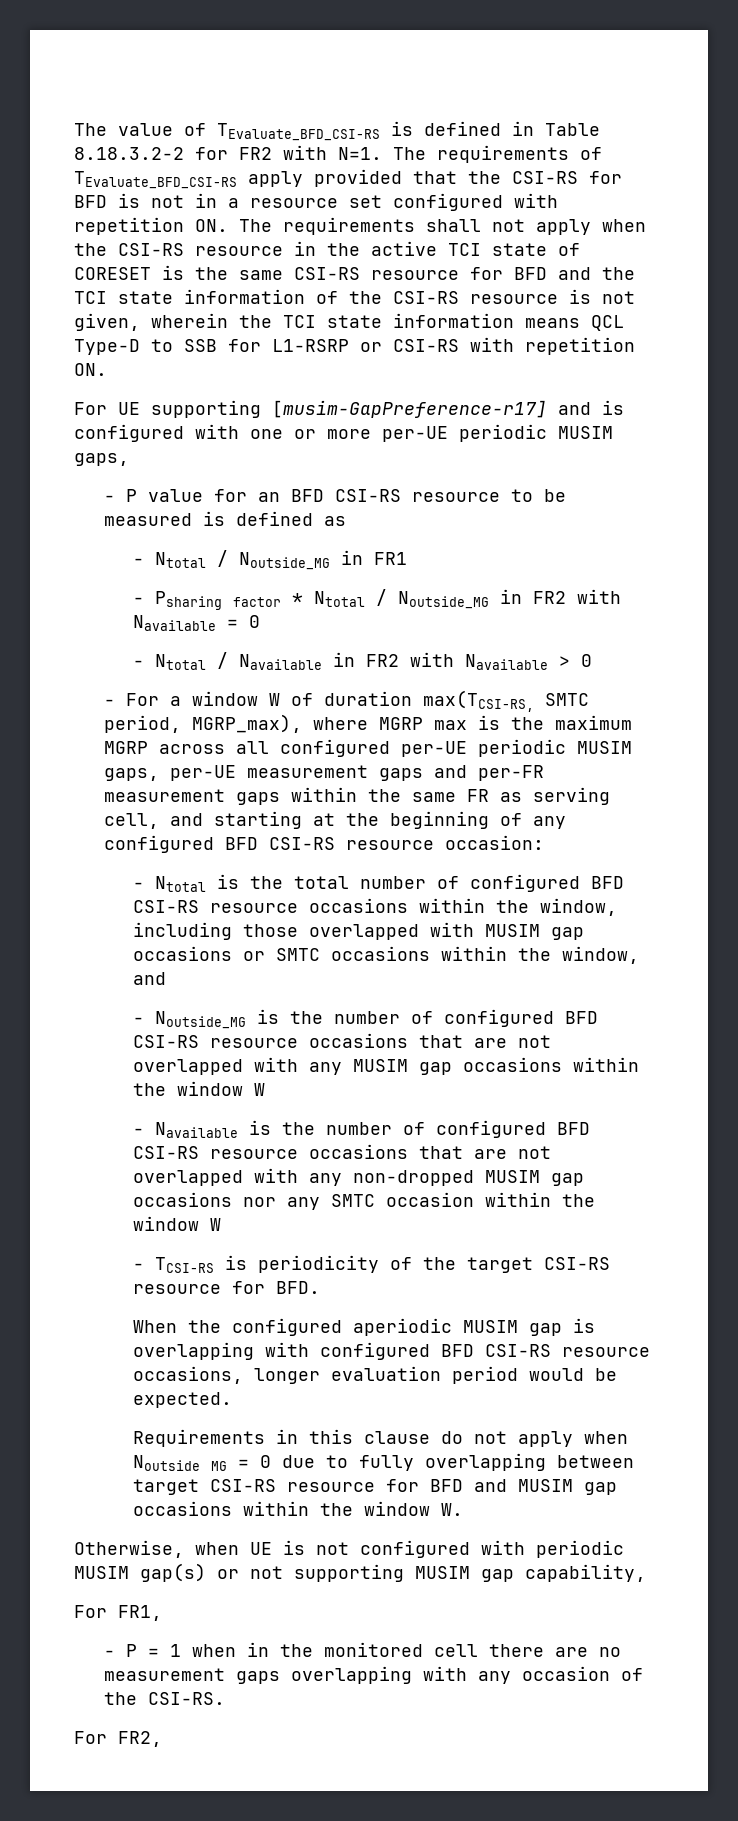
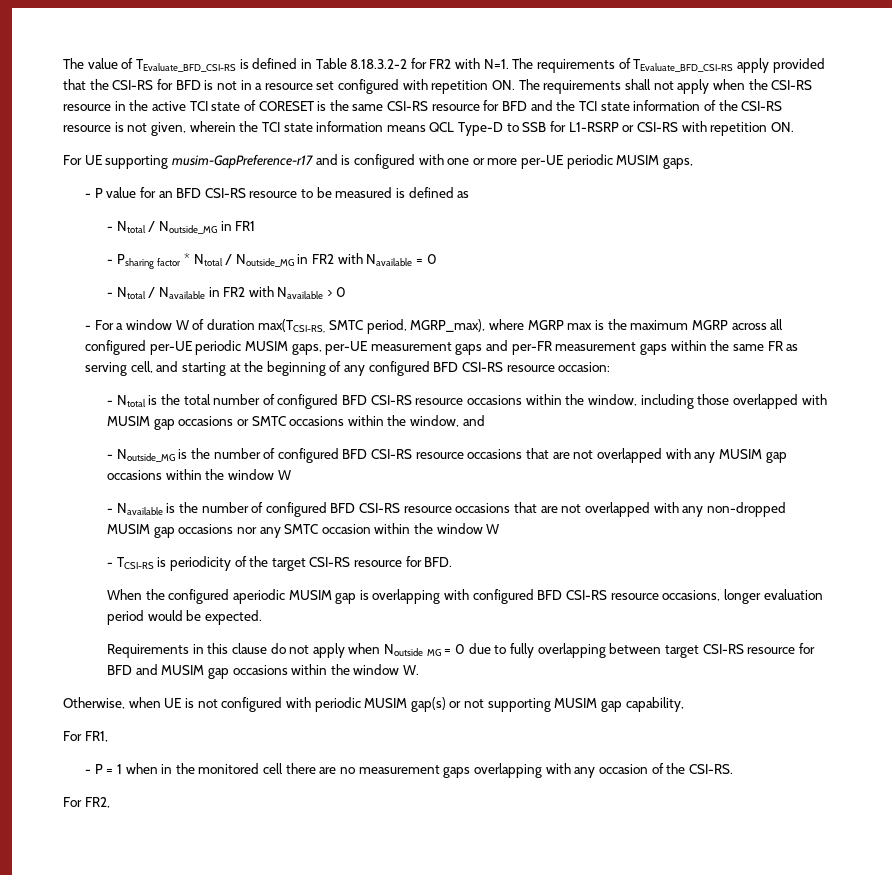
[272,400,547,418] [musim-GapPreference-r17] -> [171,154,314,169] musim-GapPreference-r17

